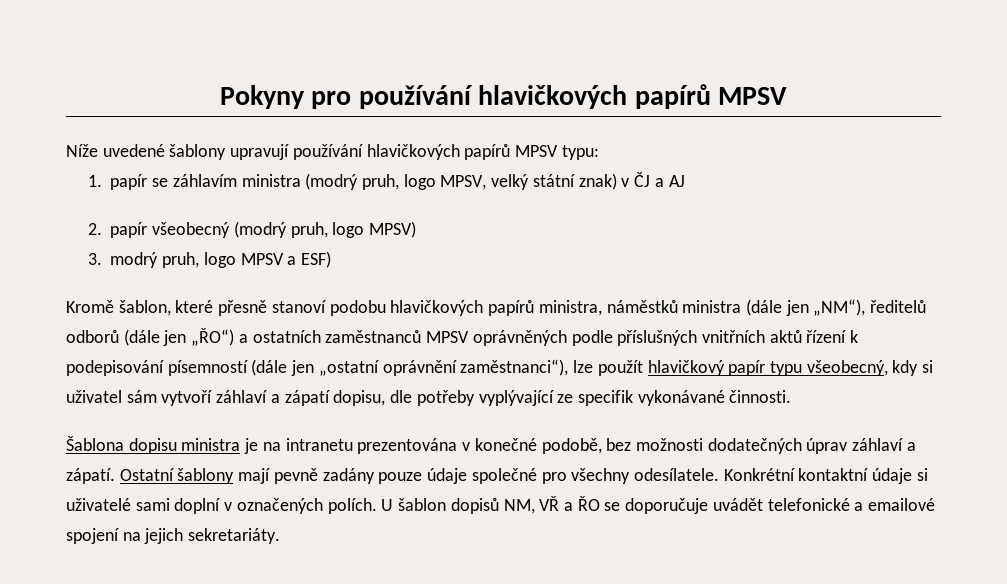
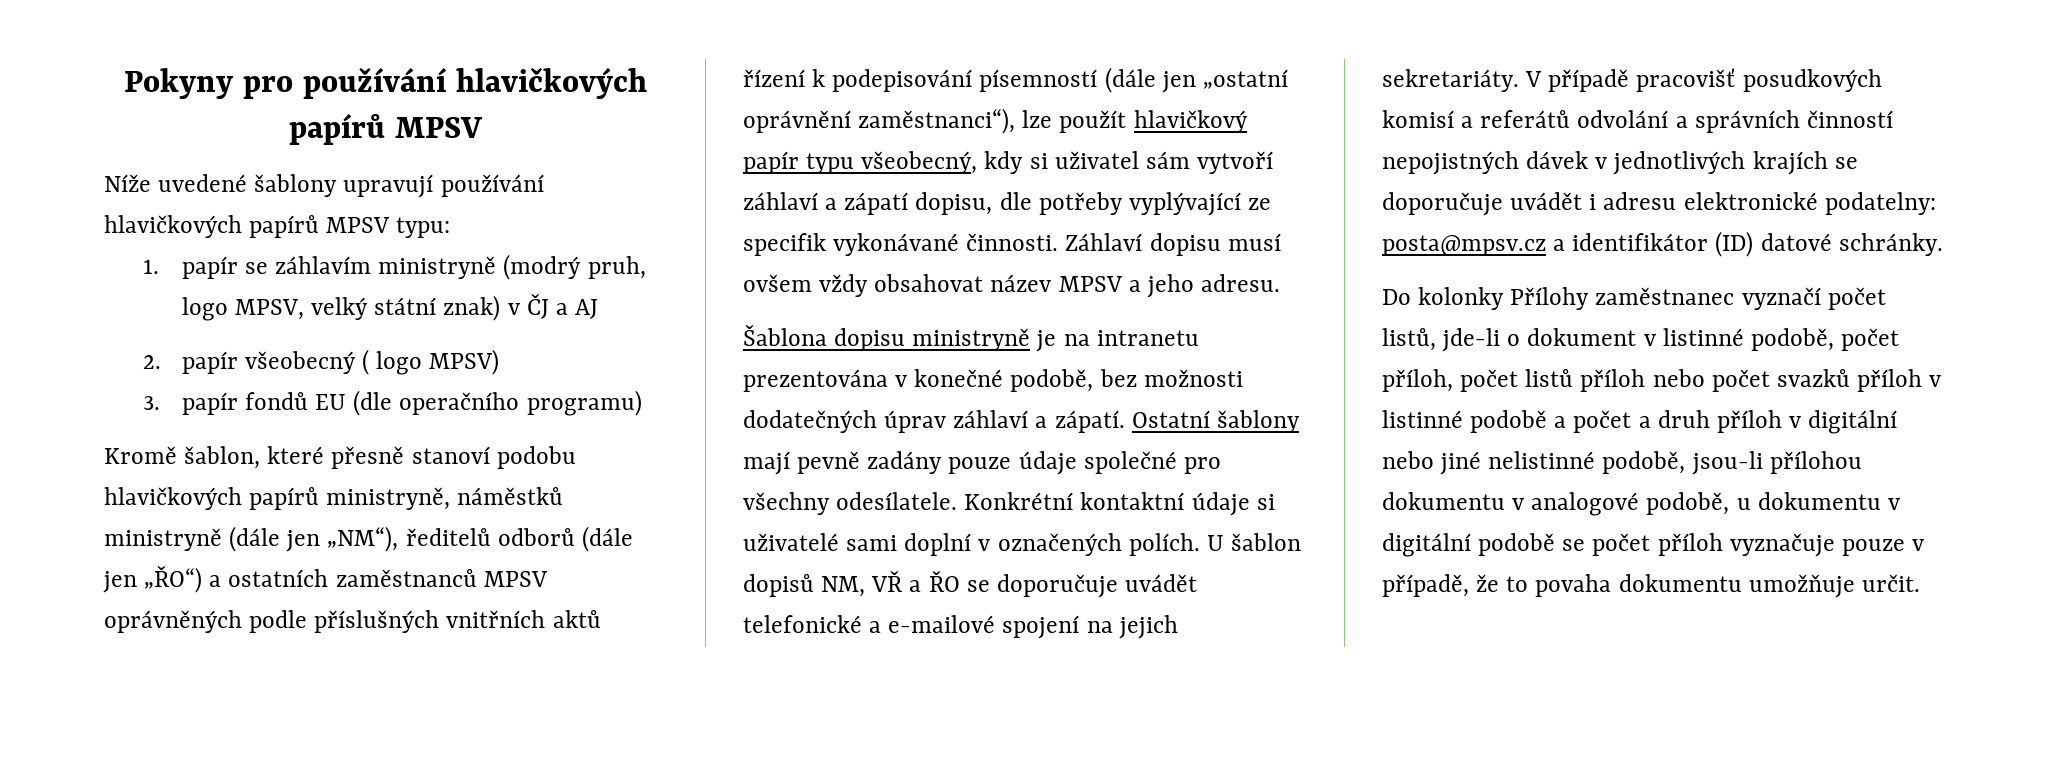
[241,174,301,187] ministra -> [378,256,497,279] ministryně
[233,221,328,238] (modrý pruh, -> [362,349,370,375] (
[110,251,332,268] modrý pruh, logo MPSV a ESF) -> [181,390,642,416] papír fondů EU (dle operačního programu)
[538,300,742,316] ministra, náměstků ministra -> [326,487,564,510] [104,528,222,551] ministryně, náměstků ministryně
(792, 396) none -> [1065,233,1281,256] [743,274,1281,298] Záhlaví dopisu musí ovšem vždy obsahovat název MPSV a jeho adresu.
[181,438,241,451] ministra -> [912,328,1031,351] ministryně
[868,498,936,511] emailové -> [888,615,996,633] e-mailové
(281, 536) none -> [1525,68,1882,92] [1382,110,1893,133] [1382,151,1858,175] [1382,192,1936,216] [1382,231,1943,257] [1382,287,1886,310] [1382,328,1900,352] [1382,369,1942,392] [1382,410,1898,434] [1382,451,1862,475] [1382,492,1900,516] [1382,533,1925,557] [1382,574,1920,598] V případě pracovišť posudkových komisí a referátů odvolání a správních činností nepojistných dávek v jednotlivých krajích se doporučuje uvádět i adresu elektronické podatelny: posta@mpsv.cz a identifikátor (ID) datové schránky. // Do kolonky Přílohy zaměstnanec vyznačí počet listů, jde-li o dokument v listinné podobě, počet příloh, počet listů příloh nebo počet svazků příloh v listinné podobě a počet a druh příloh v digitální nebo jiné nelistinné podobě, jsou-li přílohou dokumentu v analogové podobě, u dokumentu v digitální podobě se počet příloh vyznačuje pouze v případě, že to povaha dokumentu umožňuje určit.

